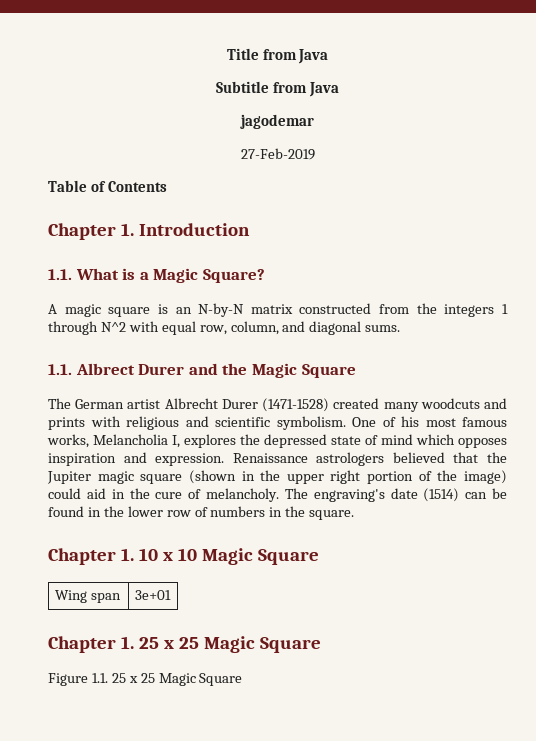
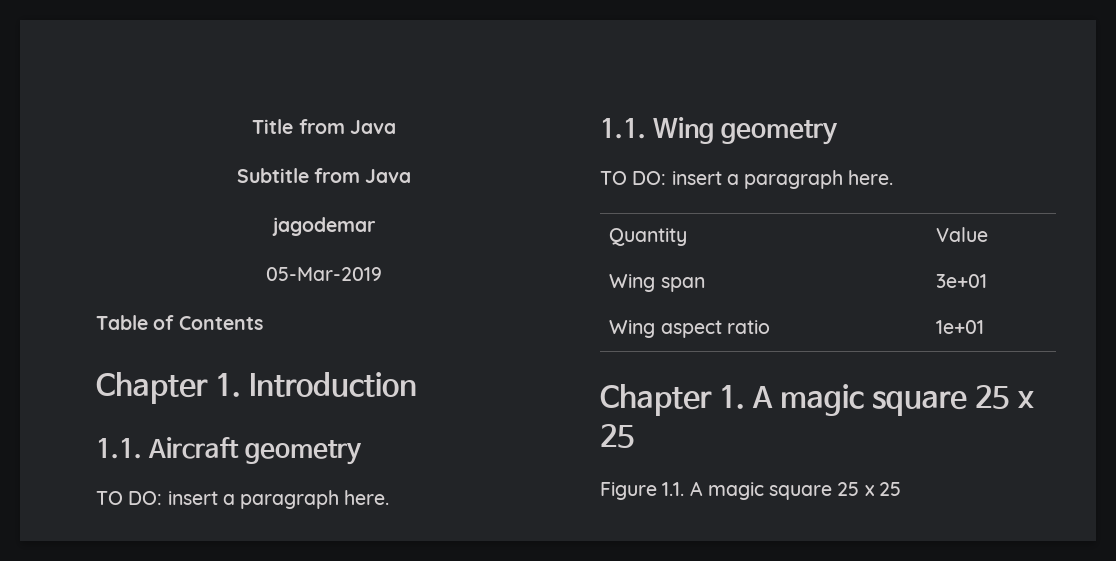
[240,148,315,160] 27-Feb-2019 -> [266,267,382,281] 05-Mar-2019
[75,268,265,283] [48,303,508,317] [48,321,401,335] [48,363,356,378] [48,398,507,412] [48,416,507,430] [47,434,507,448] [48,452,507,466] [47,470,507,484] [48,488,507,502] [48,506,355,520] [48,548,319,565] What is a Magic Square? // A magic square is an N-by-N matrix constructed from the integers 1 through N^2 with equal row, column, and diagonal sums. // 1.1. Albrect Durer and the Magic Square // The German artist Albrecht Durer (1471-1528) created many woodcuts and prints with religious and scientific symbolism. One of his most famous works, Melancholia I, explores the depressed state of mind which opposes inspiration and expression. Renaissance astrologers believed that the Jupiter magic square (shown in the upper right portion of the image) could aid in the cure of melancholy. The engraving's date (1514) can be found in the lower row of numbers in the square. // Chapter 1. 10 x 10 Magic Square -> [148,437,363,465] [96,490,390,509] [600,117,839,145] [600,170,894,189] [609,228,688,246] [936,227,989,242] Aircraft geometry // TO DO: insert a paragraph here. // 1.1. Wing geometry // TO DO: insert a paragraph here. // Quantity | Value
[48,636,321,653] // Chapter 1. 25 x 25 Magic Square -> [609,320,770,338] [936,320,985,334] [600,384,1034,416] [600,424,634,448] // Wing aspect ratio | 1e+01 // Chapter 1. A magic square 25 x 25
[111,673,243,686] 25 x 25 Magic Square -> [689,481,901,500] A magic square 25 x 25

